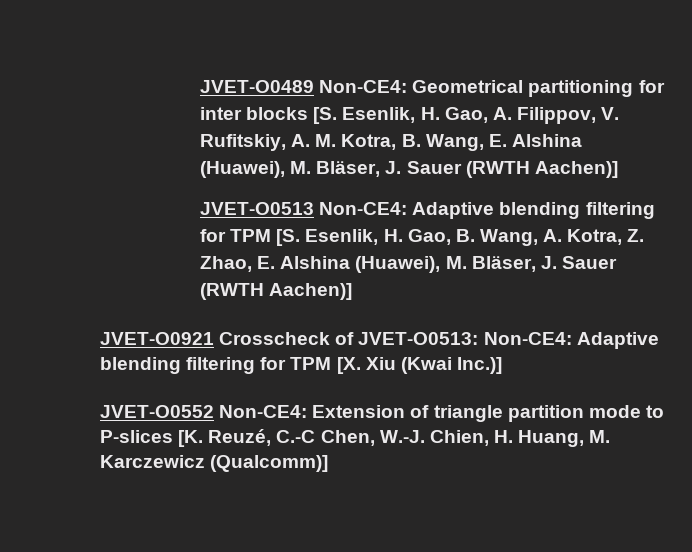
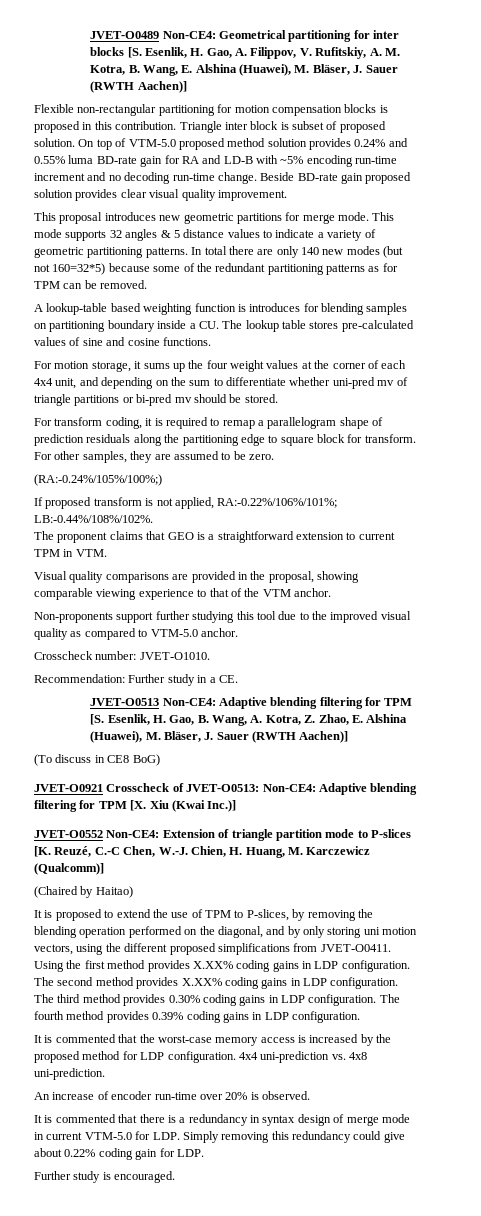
(618, 169) none -> [34,104,388,116] [34,121,386,133] [34,138,408,150] [34,155,398,167] [34,172,412,184] [34,189,287,201] [34,212,395,224] [34,229,376,241] [34,246,404,258] [34,263,398,275] [34,280,148,289] [34,303,408,315] [34,320,414,332] [34,337,211,346] [34,360,407,372] [34,377,408,389] [34,394,278,406] [34,417,384,429] [34,434,416,446] [34,451,274,463] [34,474,162,486] [34,497,338,509] [34,515,153,523] [34,531,395,543] [34,549,107,557] [34,571,359,583] [34,588,331,600] [34,611,411,623] [34,628,238,640] [34,651,210,660] [34,674,238,686] // Flexible non-rectangular partitioning for motion compensation blocks is proposed in this contribution. Triangle inter block is subset of proposed solution. On top of VTM-5.0 proposed method solution provides 0.24% and 0.55% luma BD-rate gain for RA and LD-B with ~5% encoding run-time increment and no decoding run-time change. Beside BD-rate gain proposed solution provides clear visual quality improvement. // This proposal introduces new geometric partitions for merge mode. This mode supports 32 angles & 5 distance values to indicate a variety of geometric partitioning patterns. In total there are only 140 new modes (but not 160=32*5) because some of the redundant partitioning patterns as for TPM can be removed. // A lookup-table based weighting function is introduces for blending samples on partitioning boundary inside a CU. The lookup table stores pre-calculated values of sine and cosine functions. // For motion storage, it sums up the four weight values at the corner of each 4x4 unit, and depending on the sum to differentiate whether uni-pred mv of triangle partitions or bi-pred mv should be stored. // For transform coding, it is required to remap a parallelogram shape of prediction residuals along the partitioning edge to square block for transform. For other samples, they are assumed to be zero. // (RA:-0.24%/105%/100%;) // If proposed transform is not applied, RA:-0.22%/106%/101%; LB:-0.44%/108%/102%. // The proponent claims that GEO is a straightforward extension to current TPM in VTM. // Visual quality comparisons are provided in the proposal, showing comparable viewing experience to that of the VTM anchor. // Non-proponents support further studying this tool due to the improved visual quality as compared to VTM-5.0 anchor. // Crosscheck number: JVET-O1010. // Recommendation: Further study in a CE.
(353, 291) none -> [34,754,160,766] // (To discuss in CE8 BoG)
(329, 463) none -> [34,886,133,898] [34,909,373,921] [34,926,418,938] [34,943,391,955] [34,960,410,972] [34,977,399,989] [34,994,400,1006] [34,1011,360,1023] [34,1034,392,1046] [34,1051,367,1063] [34,1068,105,1080] [34,1091,310,1100] [34,1114,410,1126] [34,1131,405,1143] [34,1148,204,1160] [34,1171,176,1183] // (Chaired by Haitao) // It is proposed to extend the use of TPM to P-slices, by removing the blending operation performed on the diagonal, and by only storing uni motion vectors, using the different proposed simplifications from JVET-O0411. Using the first method provides X.XX% coding gains in LDP configuration. The second method provides X.XX% coding gains in LDP configuration. The third method provides 0.30% coding gains in LDP configuration. The fourth method provides 0.39% coding gains in LDP configuration. // It is commented that the worst-case memory access is increased by the proposed method for LDP configuration. 4x4 uni-prediction vs. 4x8 uni-prediction. // An increase of encoder run-time over 20% is observed. // It is commented that there is a redundancy in syntax design of merge mode in current VTM-5.0 for LDP. Simply removing this redundancy could give about 0.22% coding gain for LDP. // Further study is encouraged.

